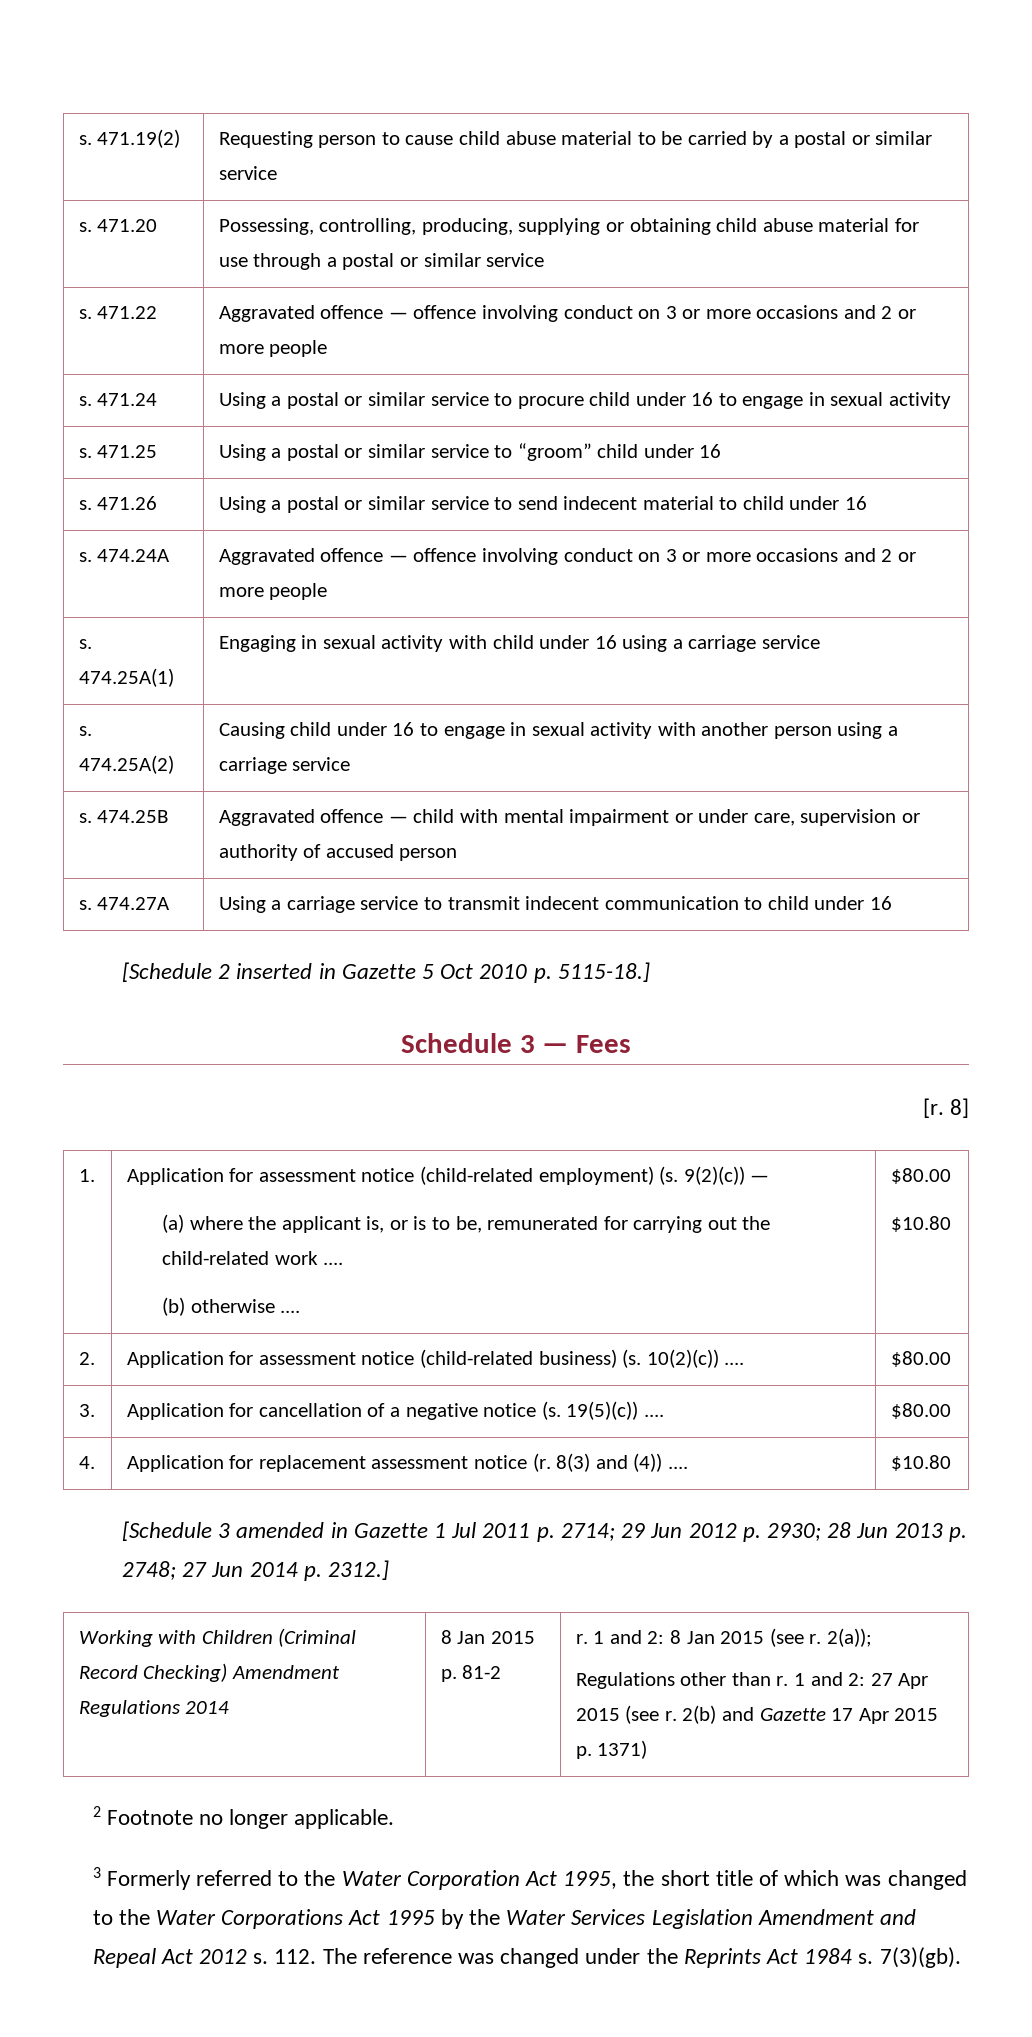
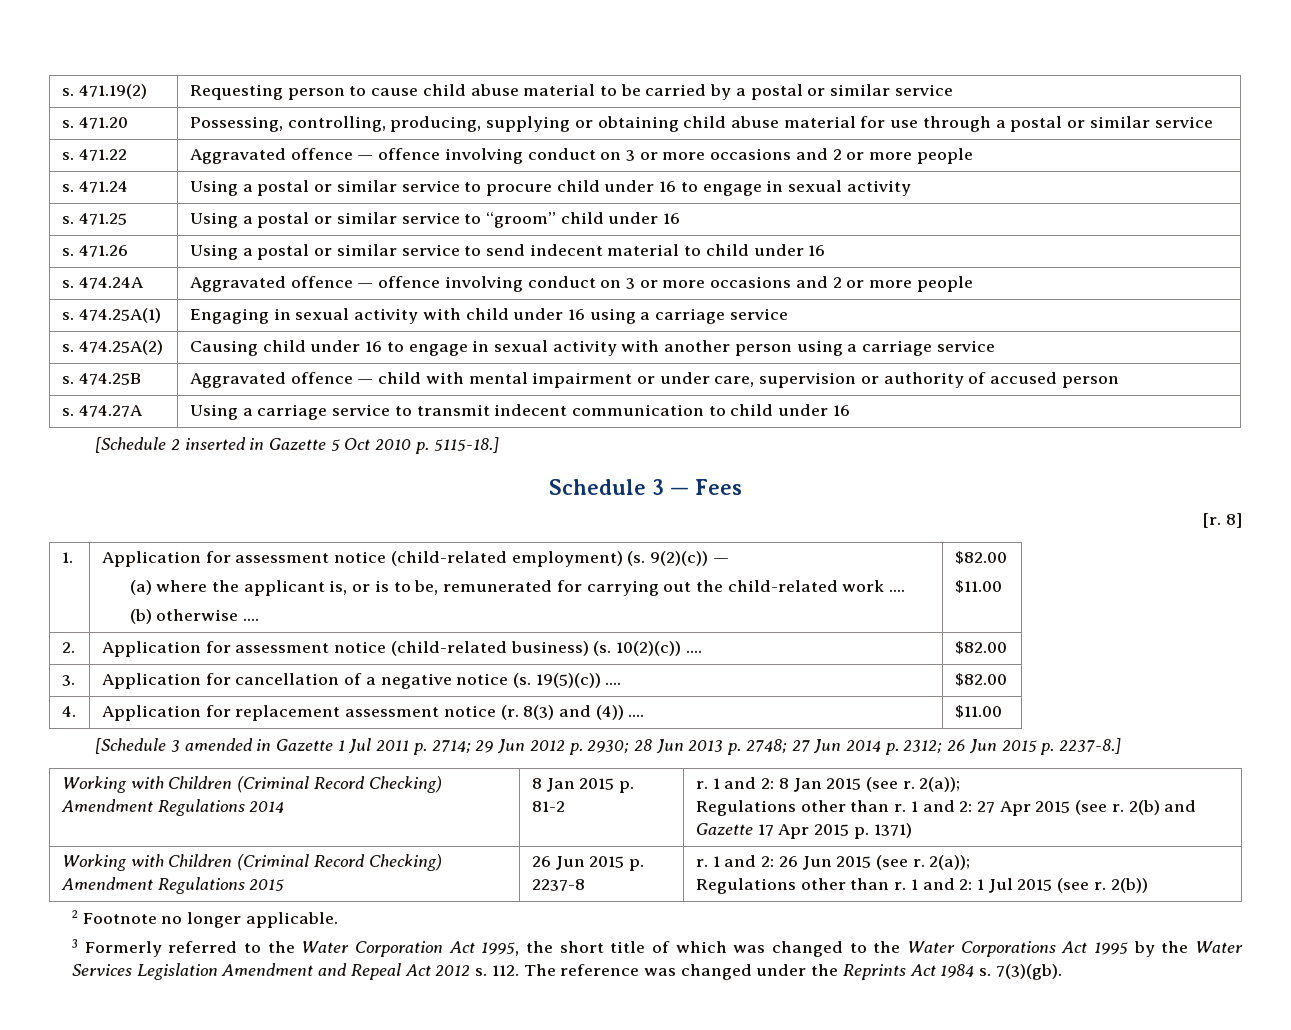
[890,1168,951,1184] [890,1216,951,1232] $80.00 // $10.80 -> [954,551,1007,564] [954,580,1002,593] $82.00 // $11.00
[890,1351,951,1367] $80.00 -> [954,641,1007,654] $82.00
[890,1403,951,1419] $80.00 -> [954,673,1007,686] $82.00
[890,1455,951,1471] $10.80 -> [954,705,1002,718] $11.00
[328,1560,390,1580] 2312.] -> [903,738,1122,755] 2312; 26 Jun 2015 p. 2237-8.]
(648, 1749) none -> [61,854,442,871] [60,877,285,894] [531,856,645,871] [531,879,585,891] [695,855,971,870] [695,878,1148,894] // Working with Children (Criminal Record Checking) Amendment Regulations 2015 | 26 Jun 2015 p. 2237-8 | r. 1 and 2: 26 Jun 2015 (see r. 2(a)); // Regulations other than r. 1 and 2: 1 Jul 2015 (see r. 2(b))

